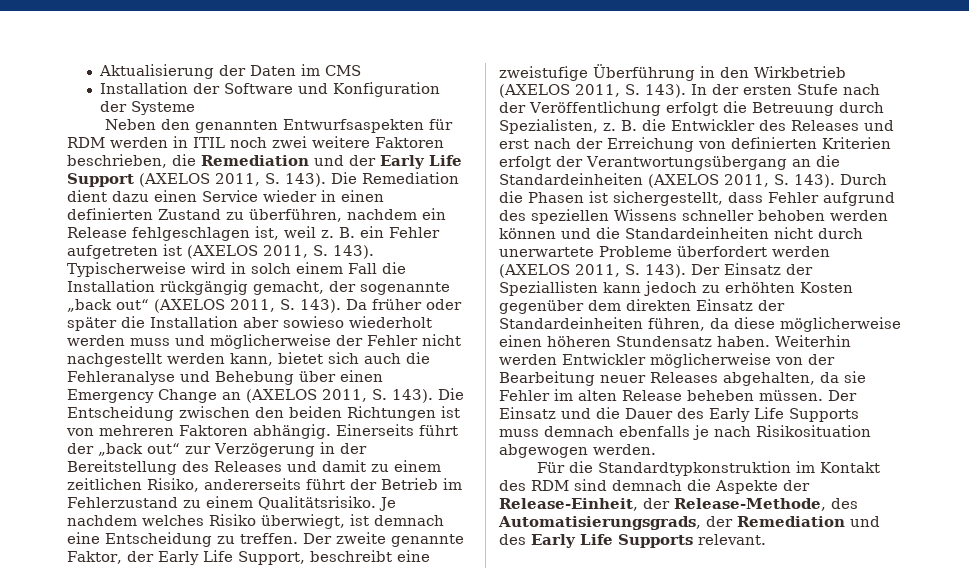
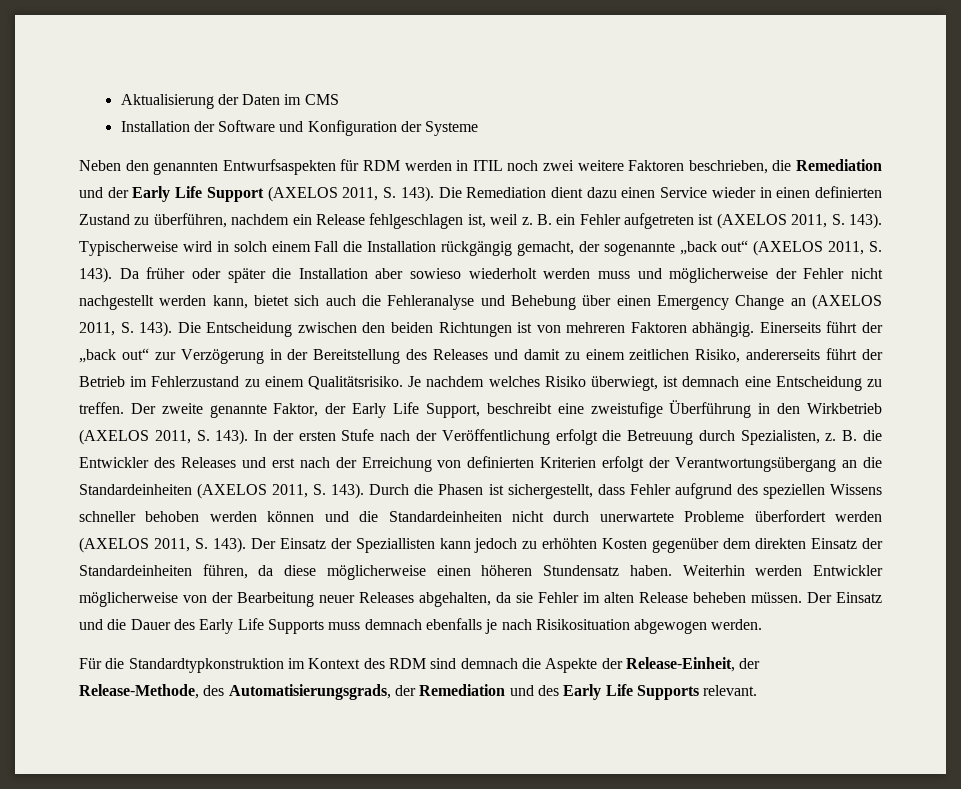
[819,462,880,473] Kontakt -> [308,658,361,669] Kontext

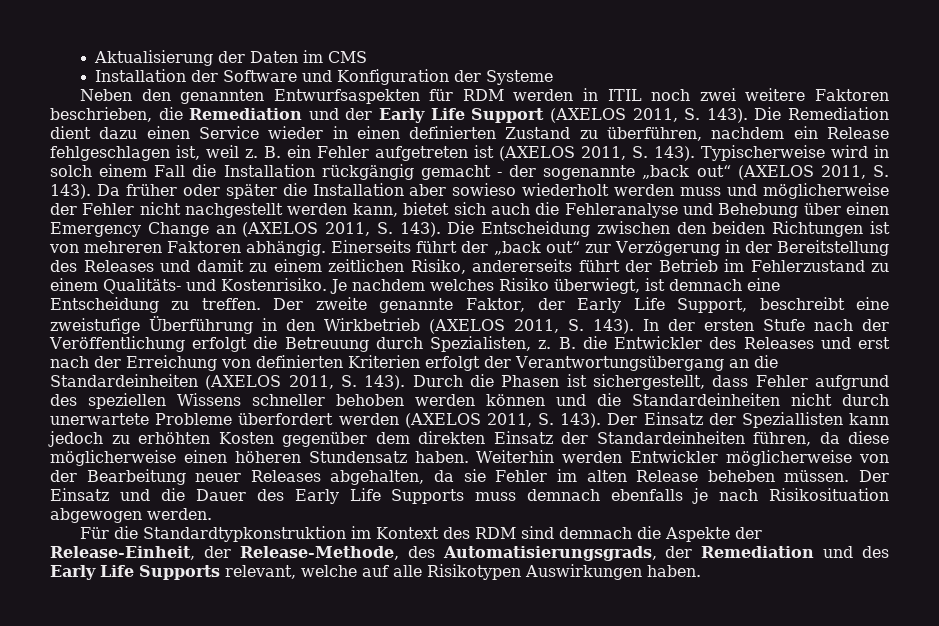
[516,241,574,256] gemacht, -> [420,165,502,180] gemacht -
[308,376,403,390] Qualitätsrisiko. -> [103,278,327,294] Qualitäts- und Kostenrisiko.
[703,685,758,696] relevant. -> [225,564,701,580] relevant, welche auf alle Risikotypen Auswirkungen haben.

